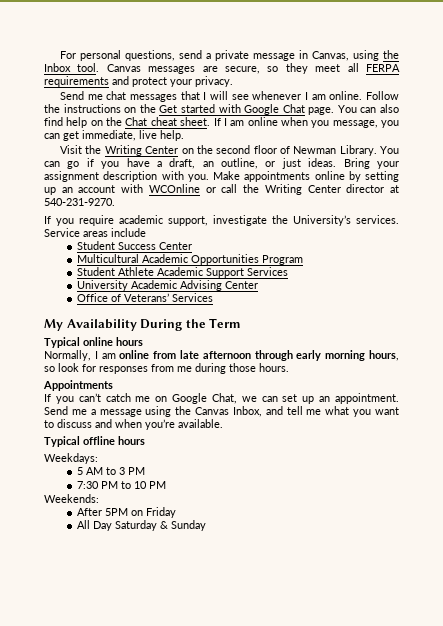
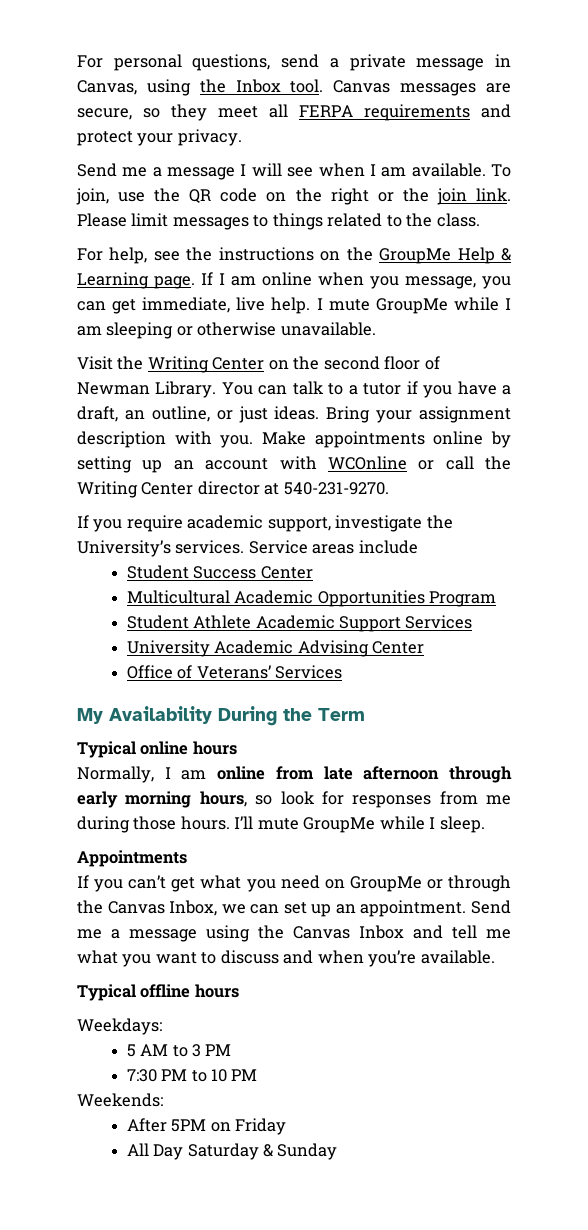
[106,91,200,102] chat messages that -> [152,167,236,180] a message
[252,91,399,100] [44,104,399,115] [44,117,211,128] whenever I am online. Follow the instructions on the Get started with Google Chat page. You can also find help on the Chat cheat sheet. -> [318,163,512,177] [76,188,511,205] [77,213,480,230] [77,247,512,264] [77,272,195,289] when I am available. To join, use the QR code on the right or the join link. Please limit messages to things related to the class. // For help, see the instructions on the GroupMe Help & Learning page.
(184, 135) none -> [316,297,511,314] [77,322,376,339] I mute GroupMe while I am sleeping or otherwise unavailable.
[67,161,80,169] go -> [292,381,402,395] talk to a tutor
[43,380,113,391] [44,393,237,404] // Appointments // If you can’t catch me on Google Chat, -> [234,816,485,833] [77,850,187,867] [77,875,512,892] [77,900,218,916] I’ll mute GroupMe while I sleep. // Appointments // If you can’t get what you need on GroupMe or through the Canvas Inbox,
[232,406,262,417] Inbox, -> [359,925,404,939] Inbox

